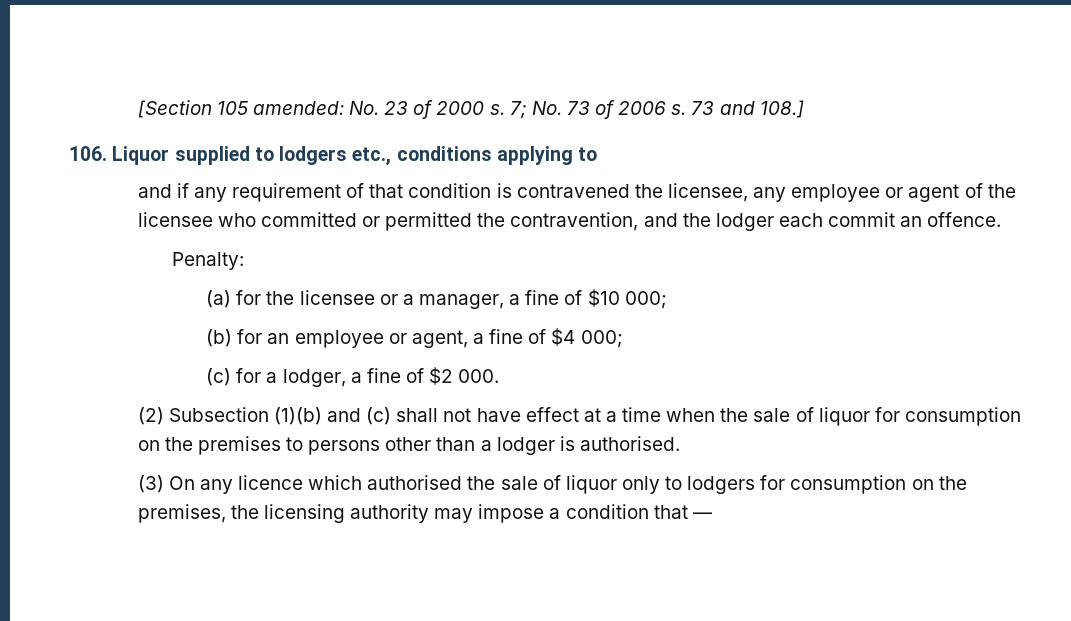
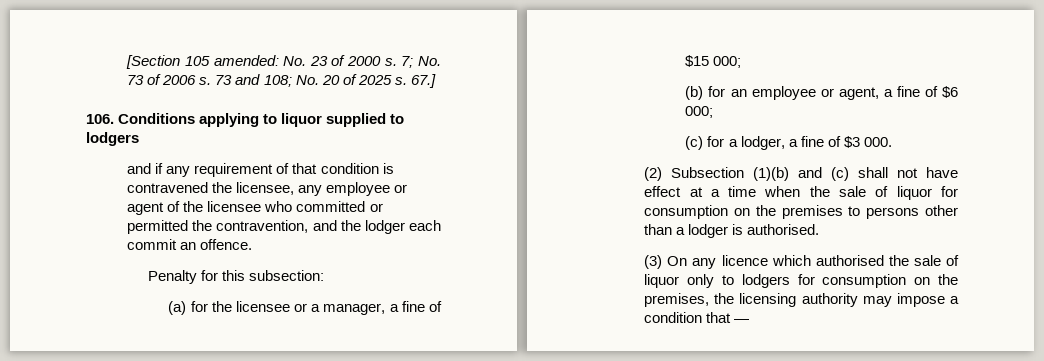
[759,100,804,118] [69,146,170,165] 108.] // 106. Liquor -> [263,74,436,88] [86,113,323,127] 108; No. 20 of 2025 s. 67.] // 106. Conditions applying to liquor
[352,146,598,166] etc., conditions applying to -> (139, 139) none
[171,252,244,270] Penalty: -> [147,270,324,284] Penalty for this subsection:
[587,289,620,307] $10 -> [685,55,710,67] $15
[551,328,576,346] $4 -> [942,86,959,98] $6
[429,367,454,385] $2 -> [843,136,860,148] $3

